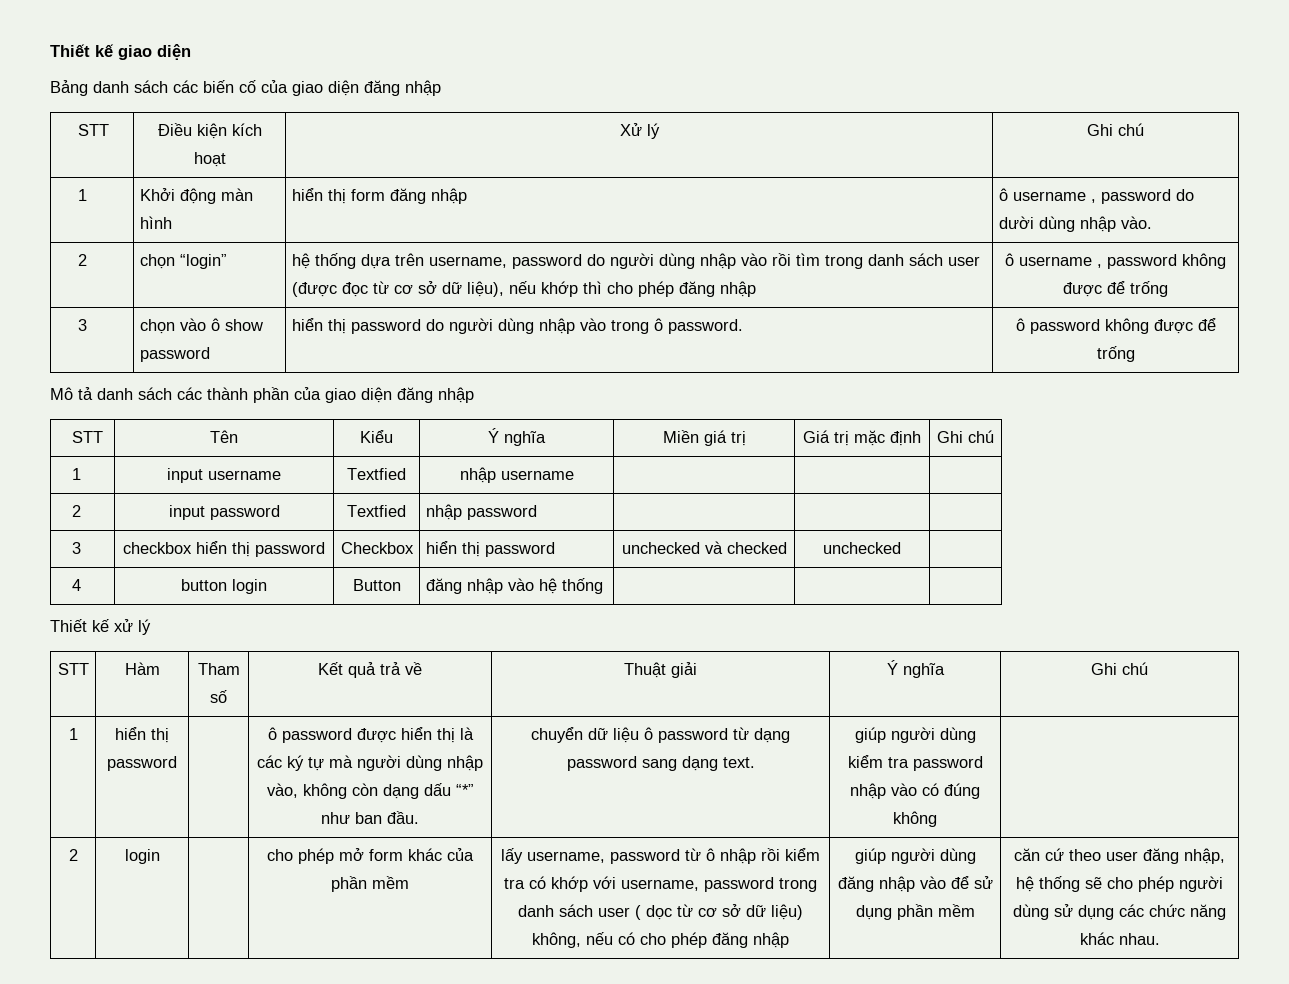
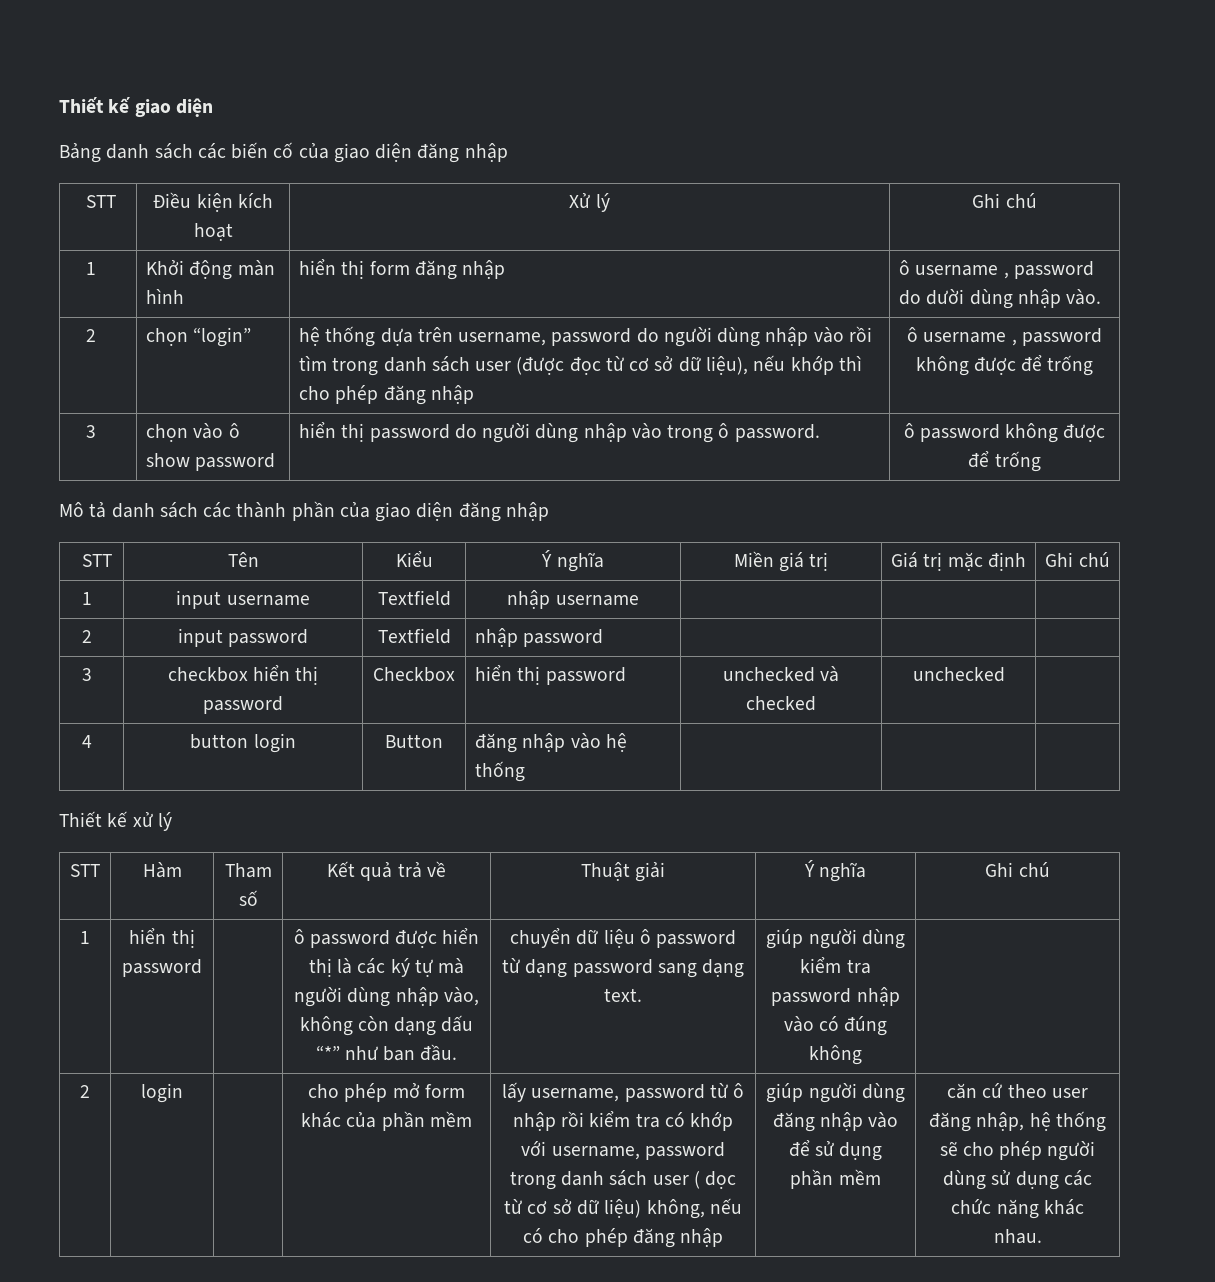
[347,468,406,480] Textfied -> [377,590,451,606] Textfield
[347,505,406,517] Textfied -> [377,628,451,644] Textfield

